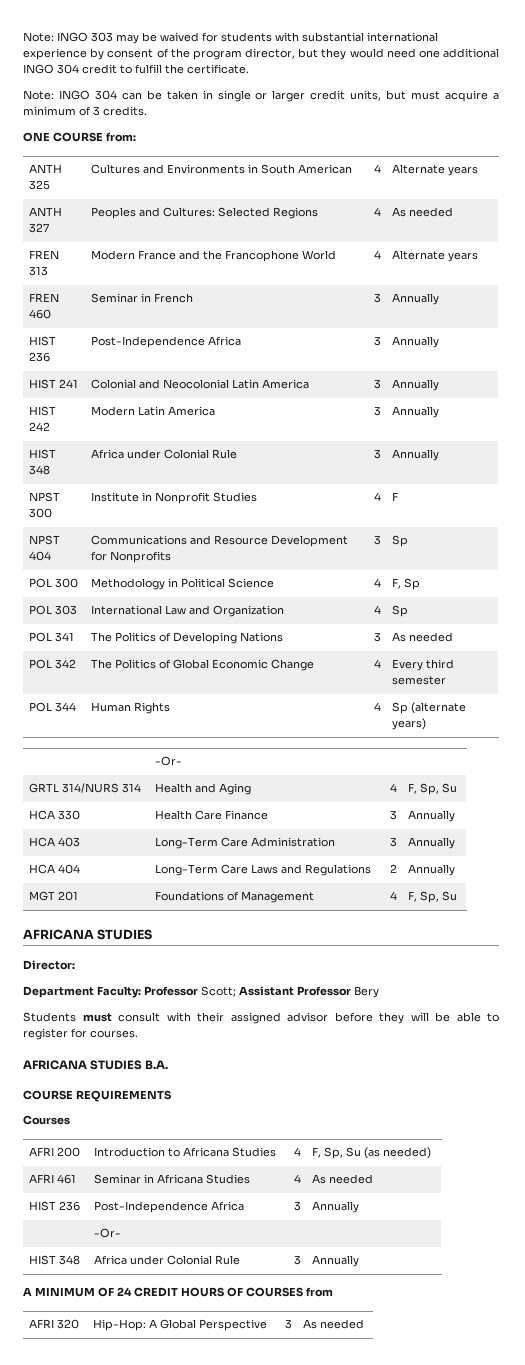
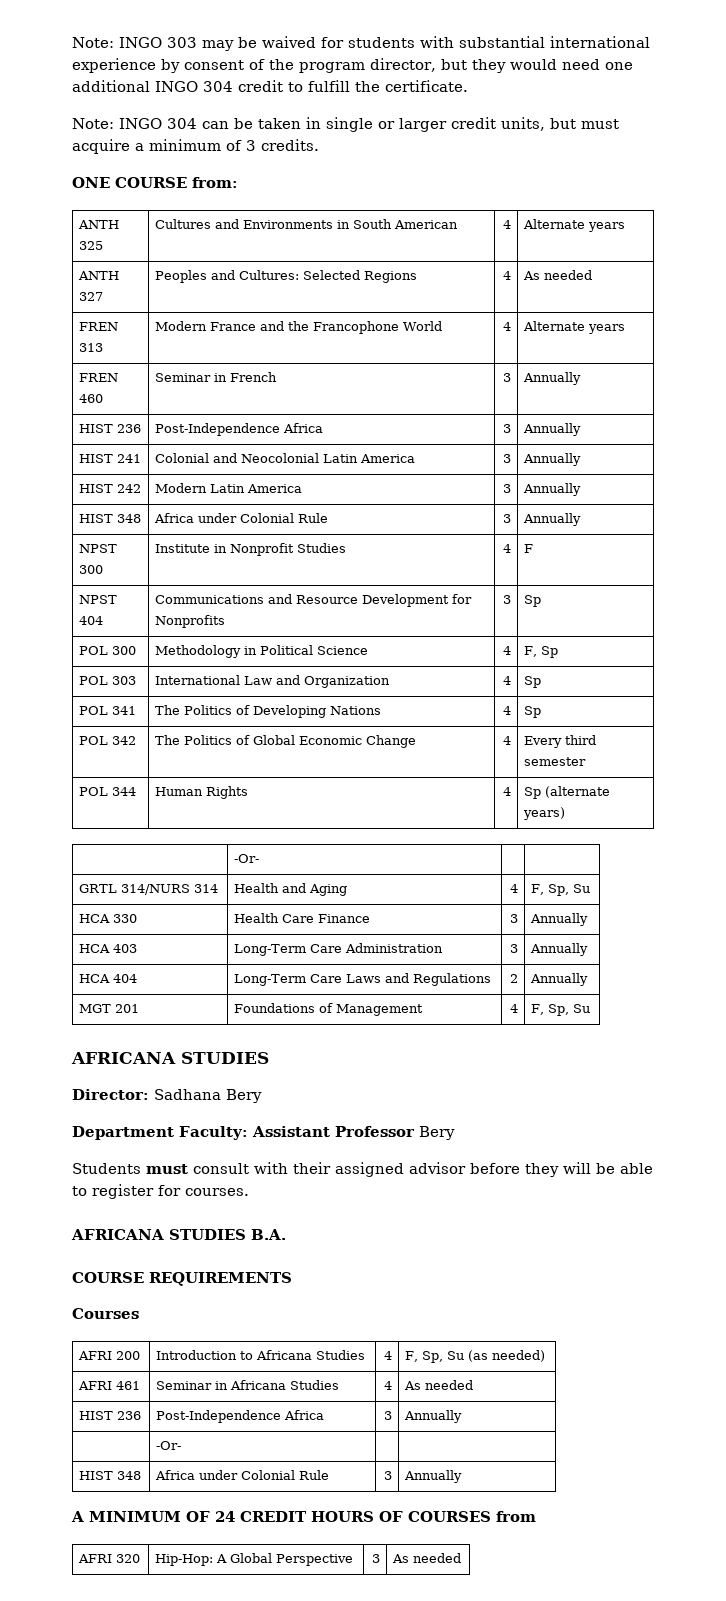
[373,632,381,642] [392,632,454,642] 3 | As needed -> [503,706,512,715] [523,706,541,718] 4 | Sp
(75, 965) none -> [154,1089,262,1103] Sadhana Bery
[144,986,236,997] Professor Scott; -> (248, 1133) none

